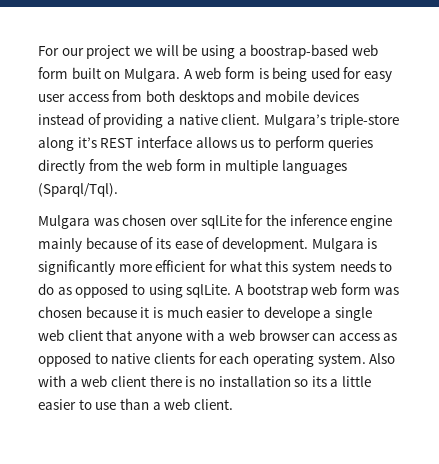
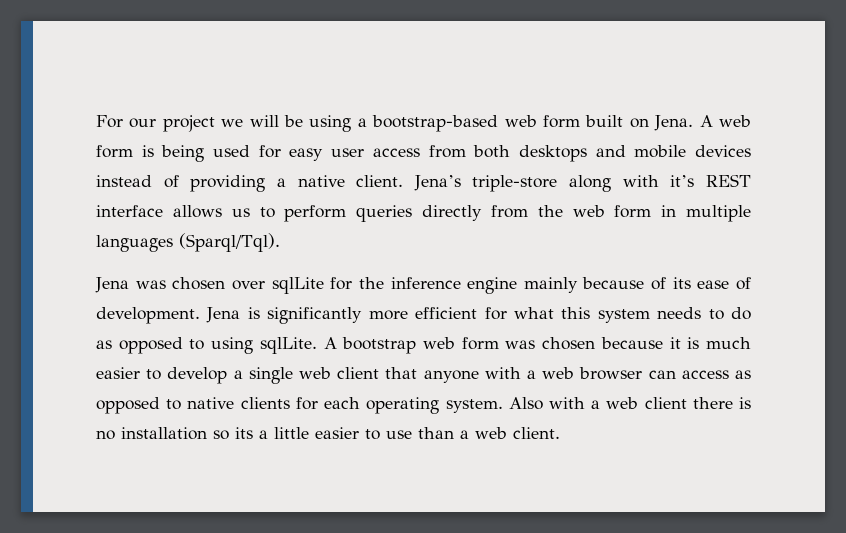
[250,44,349,59] boostrap-based -> [372,115,499,132] bootstrap-based
[123,68,180,82] Mulgara. -> [654,115,694,131] Jena.
[263,114,326,128] Mulgara’s -> [413,175,461,191] Jena’s
(74, 144) none -> [622,175,659,187] with
[38,215,90,229] Mulgara -> [95,277,129,293] Jena
[311,238,364,252] Mulgara -> [206,307,241,323] Jena
[263,306,320,321] develope -> [167,367,228,384] develop

